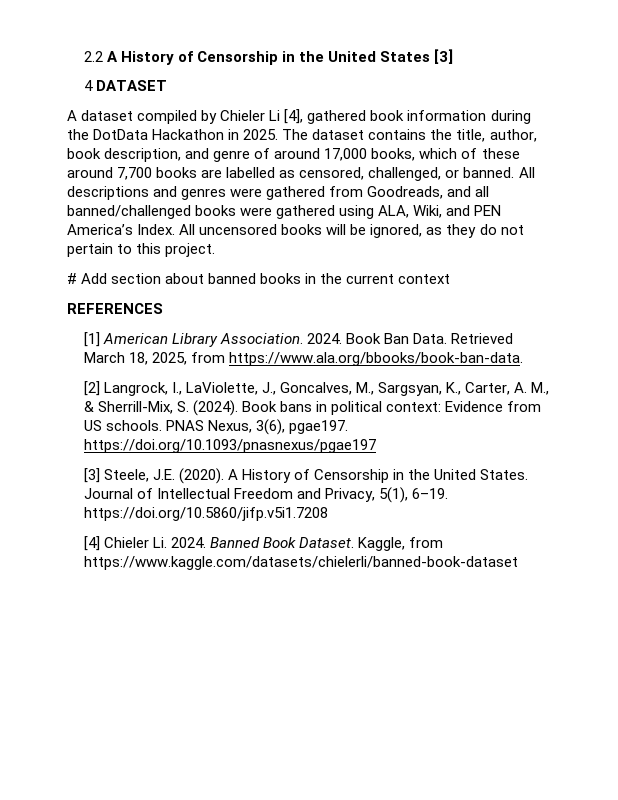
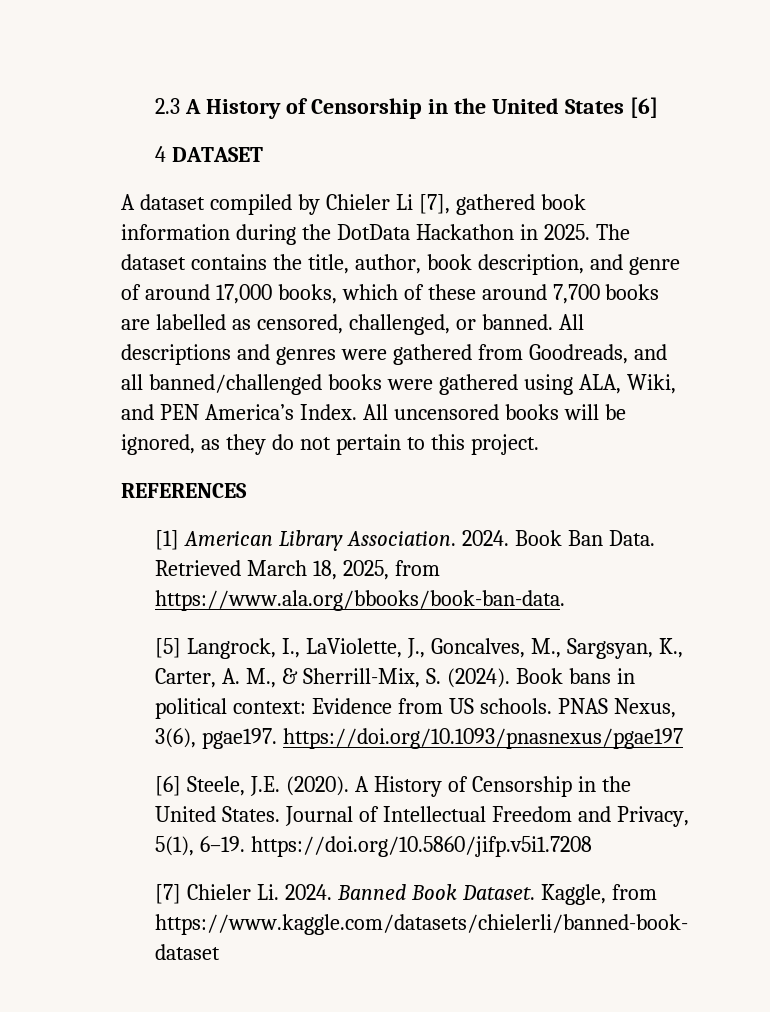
[83,51,103,62] 2.2 -> [155,98,181,114] 2.3
[434,49,454,64] [3] -> [629,97,658,118] [6]
[284,109,304,124] [4], -> [418,194,450,214] [7],
[67,273,451,284] // # Add section about banned books in the current context -> (539, 444) none
[83,381,100,396] [2] -> [155,638,182,658] [5]
[83,468,100,483] [3] -> [155,776,182,796] [6]
[83,536,100,551] [4] -> [155,884,182,904] [7]

